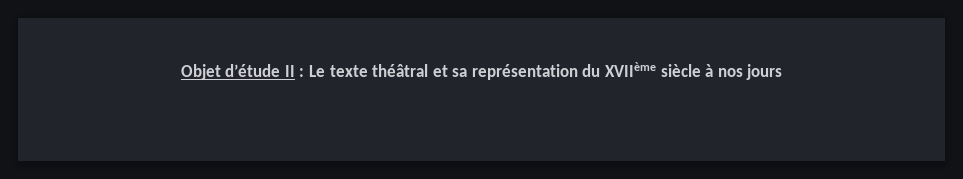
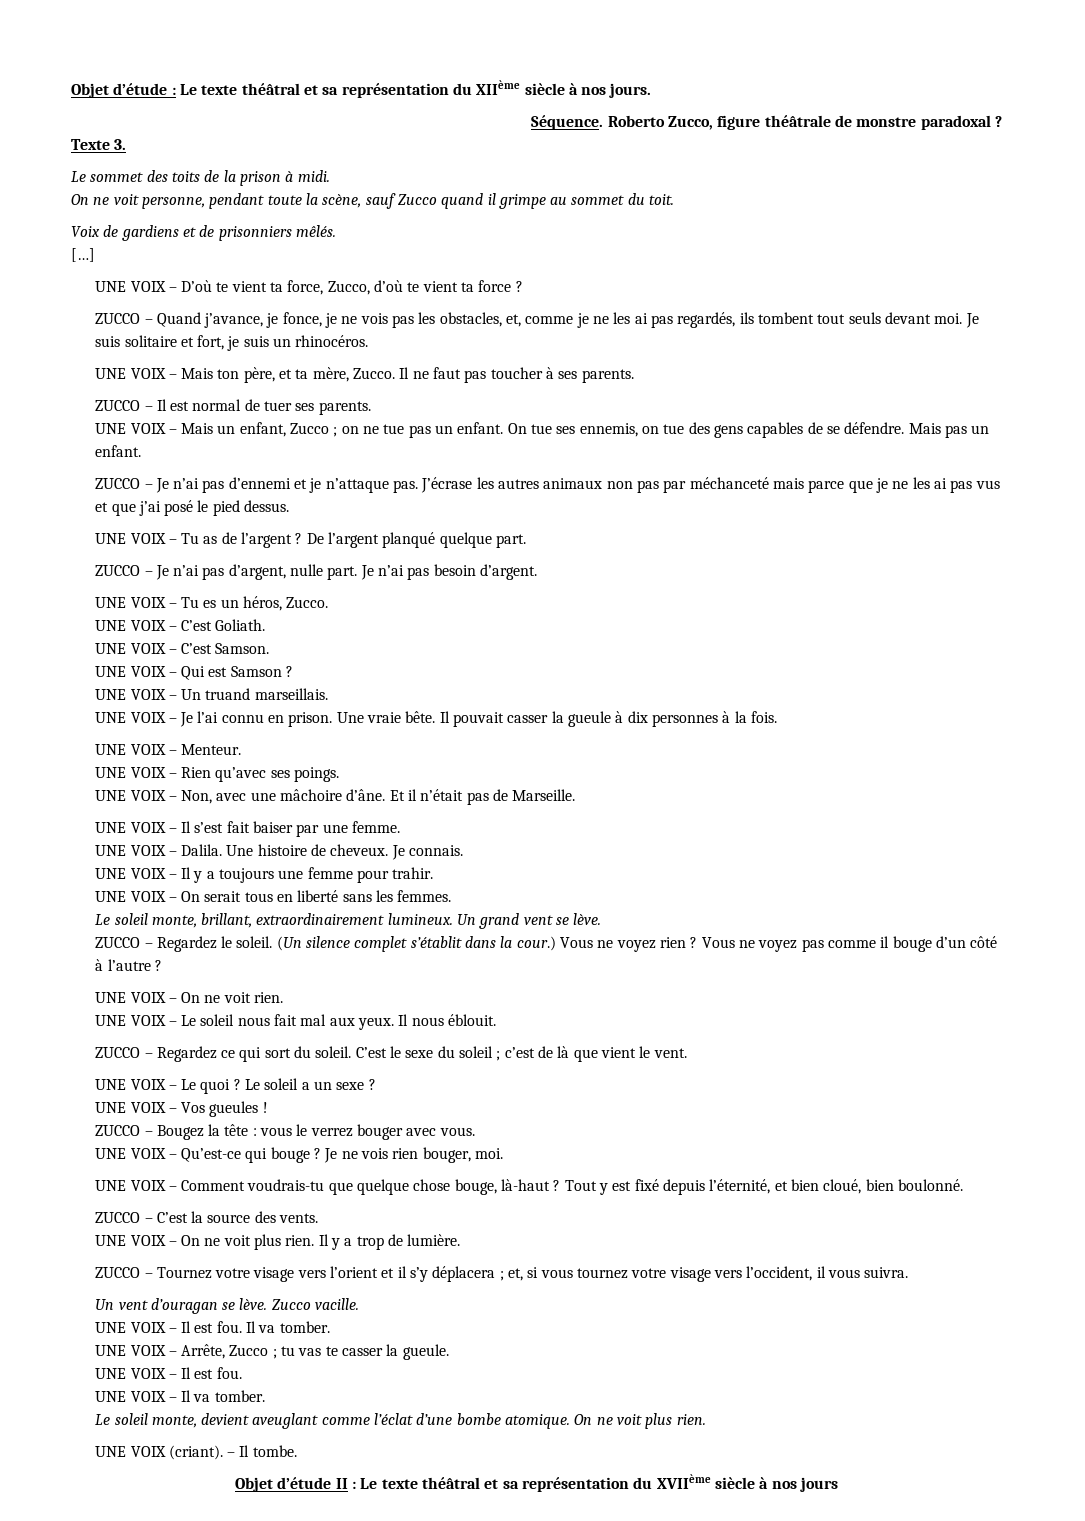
[180,64,281,80] Objet d’étude -> [71,80,652,98] [531,115,1003,130] [71,139,127,150] [71,170,330,186] [71,193,675,209] [71,225,336,241] [71,248,95,262] [95,280,523,295] [95,312,979,328] [95,335,369,351] [95,367,634,383] [95,399,371,415] [95,422,990,438] [95,445,142,457] [95,477,1000,493] [95,500,290,516] [95,532,527,548] [95,564,538,580] [95,596,329,611] [95,619,266,631] [95,643,270,654] [95,666,294,680] [95,688,328,700] [95,711,777,727] [95,744,242,755] [95,767,340,782] [95,789,576,805] [95,821,401,837] [95,844,464,860] [95,867,434,883] [95,890,452,902] [95,913,602,929] [95,936,998,952] [95,959,162,971] [95,992,284,1003] [95,1014,497,1030] [95,1046,687,1062] [95,1078,376,1094] [95,1101,268,1117] [95,1124,475,1140] [95,1147,504,1163] [95,1179,963,1195] [95,1211,319,1223] [95,1234,461,1250] [95,1266,909,1282] [95,1298,360,1314] [95,1321,330,1333] [95,1344,449,1360] [95,1367,242,1379] [95,1390,265,1402] [95,1413,706,1429] [95,1445,297,1460] [235,1477,332,1492] Objet d’étude : Le texte théâtral et sa représentation du XIIème siècle à nos jours. // Séquence. Roberto Zucco, figure théâtrale de monstre paradoxal ? // Texte 3. // Le sommet des toits de la prison à midi. // On ne voit personne, pendant toute la scène, sauf Zucco quand il grimpe au sommet du toit. // Voix de gardiens et de prisonniers mêlés. // […] // UNE VOIX – D’où te vient ta force, Zucco, d’où te vient ta force ? // ZUCCO – Quand j’avance, je fonce, je ne vois pas les obstacles, et, comme je ne les ai pas regardés, ils tombent tout seuls devant moi. Je suis solitaire et fort, je suis un rhinocéros. // UNE VOIX – Mais ton père, et ta mère, Zucco. Il ne faut pas toucher à ses parents. // ZUCCO – Il est normal de tuer ses parents. // UNE VOIX – Mais un enfant, Zucco ; on ne tue pas un enfant. On tue ses ennemis, on tue des gens capables de se défendre. Mais pas un enfant. // ZUCCO – Je n’ai pas d’ennemi et je n’attaque pas. J’écrase les autres animaux non pas par méchanceté mais parce que je ne les ai pas vus et que j’ai posé le pied dessus. // UNE VOIX – Tu as de l’argent ? De l’argent planqué quelque part. // ZUCCO – Je n’ai pas d’argent, nulle part. Je n’ai pas besoin d’argent. // UNE VOIX – Tu es un héros, Zucco. // UNE VOIX – C’est Goliath. // UNE VOIX – C’est Samson. // UNE VOIX – Qui est Samson ? // UNE VOIX – Un truand marseillais. // UNE VOIX – Je l’ai connu en prison. Une vraie bête. Il pouvait casser la gueule à dix personnes à la fois. // UNE VOIX – Menteur. // UNE VOIX – Rien qu’avec ses poings. // UNE VOIX – Non, avec une mâchoire d’âne. Et il n’était pas de Marseille. // UNE VOIX – Il s’est fait baiser par une femme. // UNE VOIX – Dalila. Une histoire de cheveux. Je connais. // UNE VOIX – Il y a toujours une femme pour trahir. // UNE VOIX – On serait tous en liberté sans les femmes. // Le soleil monte, brillant, extraordinairement lumineux. Un grand vent se lève. // ZUCCO – Regardez le soleil. (Un silence complet s’établit dans la cour.) Vous ne voyez rien ? Vous ne voyez pas comme il bouge d’un côté à l’autre ? // UNE VOIX – On ne voit rien. // UNE VOIX – Le soleil nous fait mal aux yeux. Il nous éblouit. // ZUCCO – Regardez ce qui sort du soleil. C’est le sexe du soleil ; c’est de là que vient le vent. // UNE VOIX – Le quoi ? Le soleil a un sexe ? // UNE VOIX – Vos gueules ! // ZUCCO – Bougez la tête : vous le verrez bouger avec vous. // UNE VOIX – Qu’est-ce qui bouge ? Je ne vois rien bouger, moi. // UNE VOIX – Comment voudrais-tu que quelque chose bouge, là-haut ? Tout y est fixé depuis l’éternité, et bien cloué, bien boulonné. // ZUCCO – C’est la source des vents. // UNE VOIX – On ne voit plus rien. Il y a trop de lumière. // ZUCCO – Tournez votre visage vers l’orient et il s’y déplacera ; et, si vous tournez votre visage vers l’occident, il vous suivra. // Un vent d’ouragan se lève. Zucco vacille. // UNE VOIX – Il est fou. Il va tomber. // UNE VOIX – Arrête, Zucco ; tu vas te casser la gueule. // UNE VOIX – Il est fou. // UNE VOIX – Il va tomber. // Le soleil monte, devient aveuglant comme l’éclat d’une bombe atomique. On ne voit plus rien. // UNE VOIX (criant). – Il tombe. // Objet d’étude

